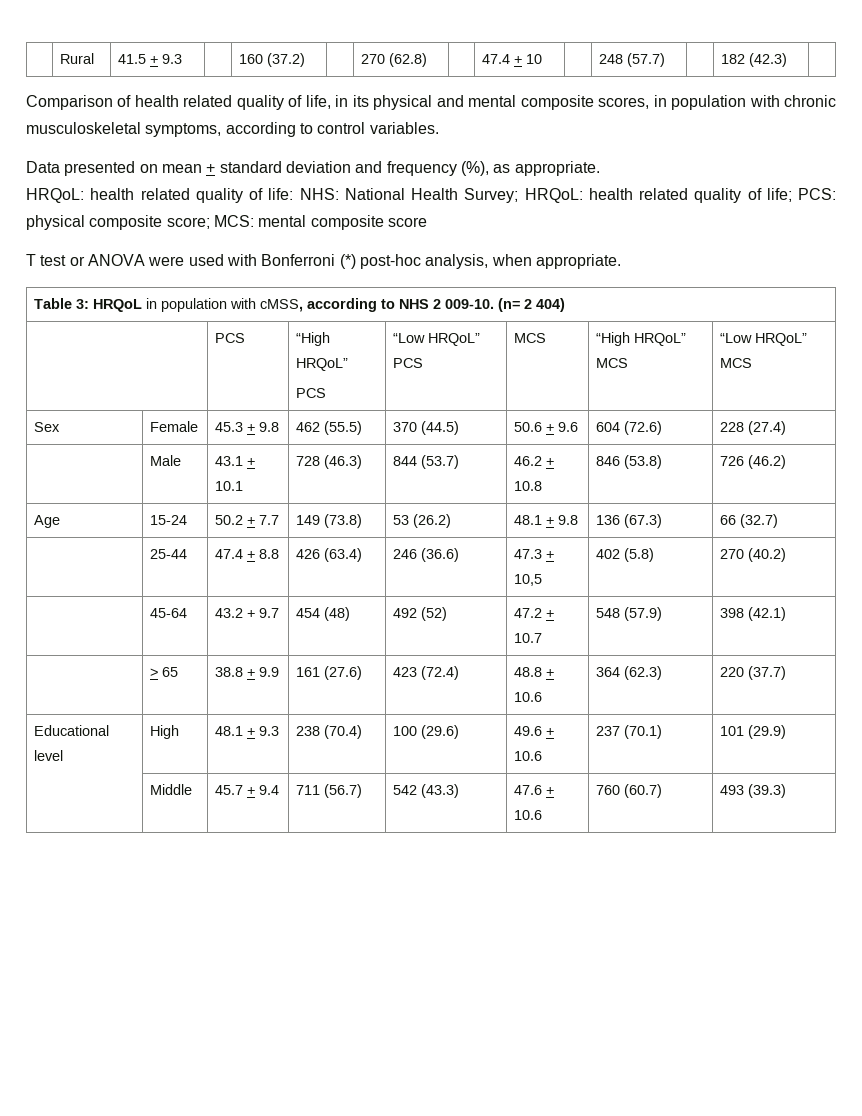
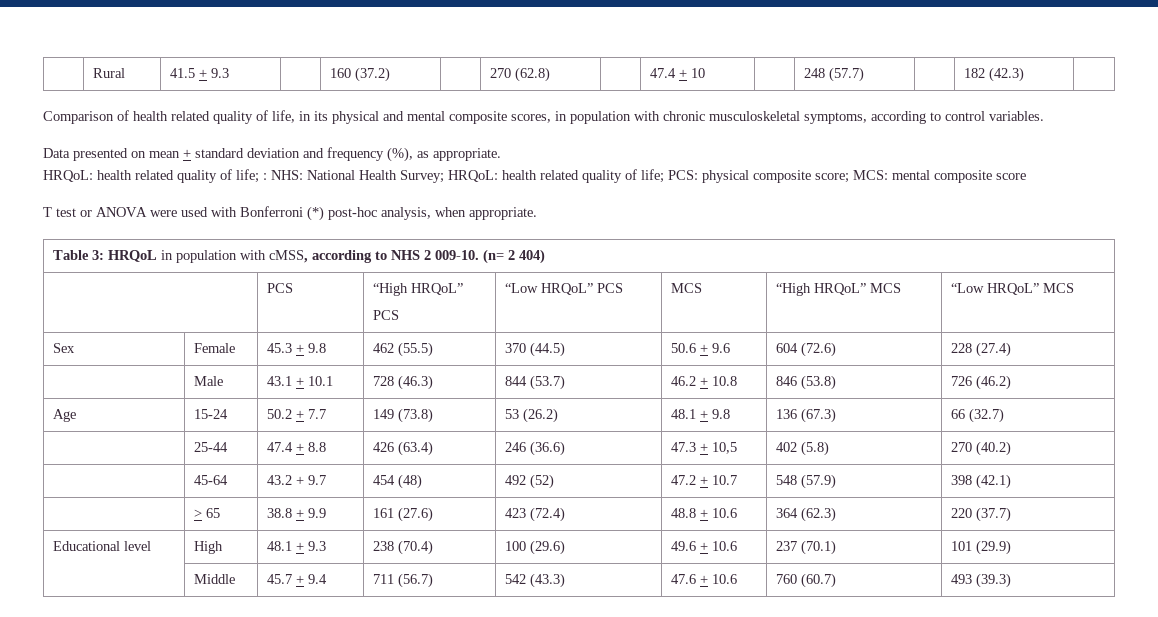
[268,188,294,200] life: -> [236,169,267,183] life; :

